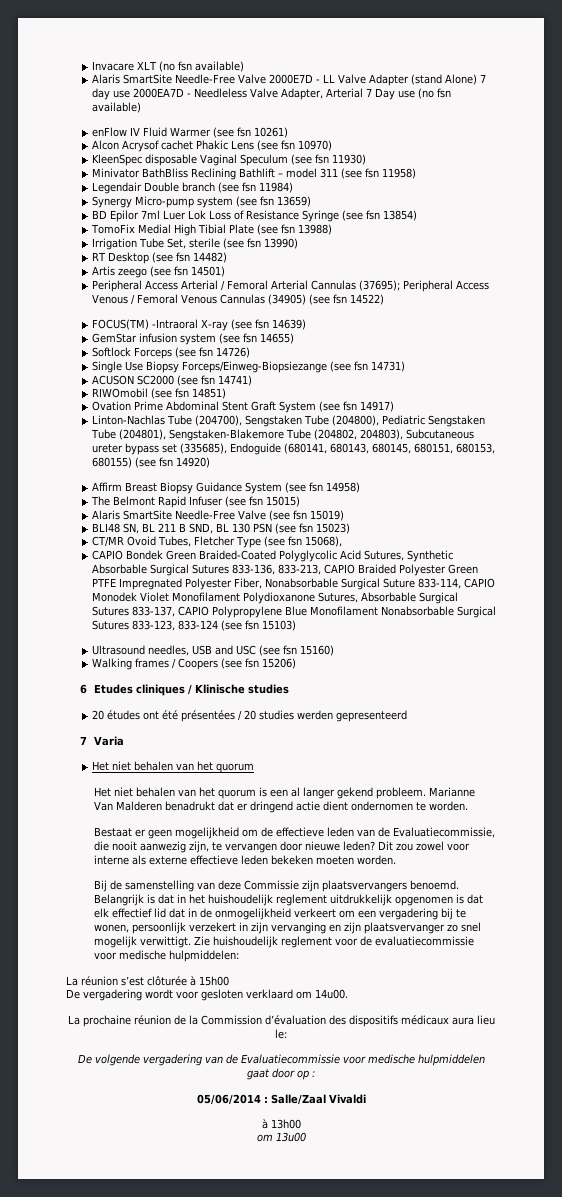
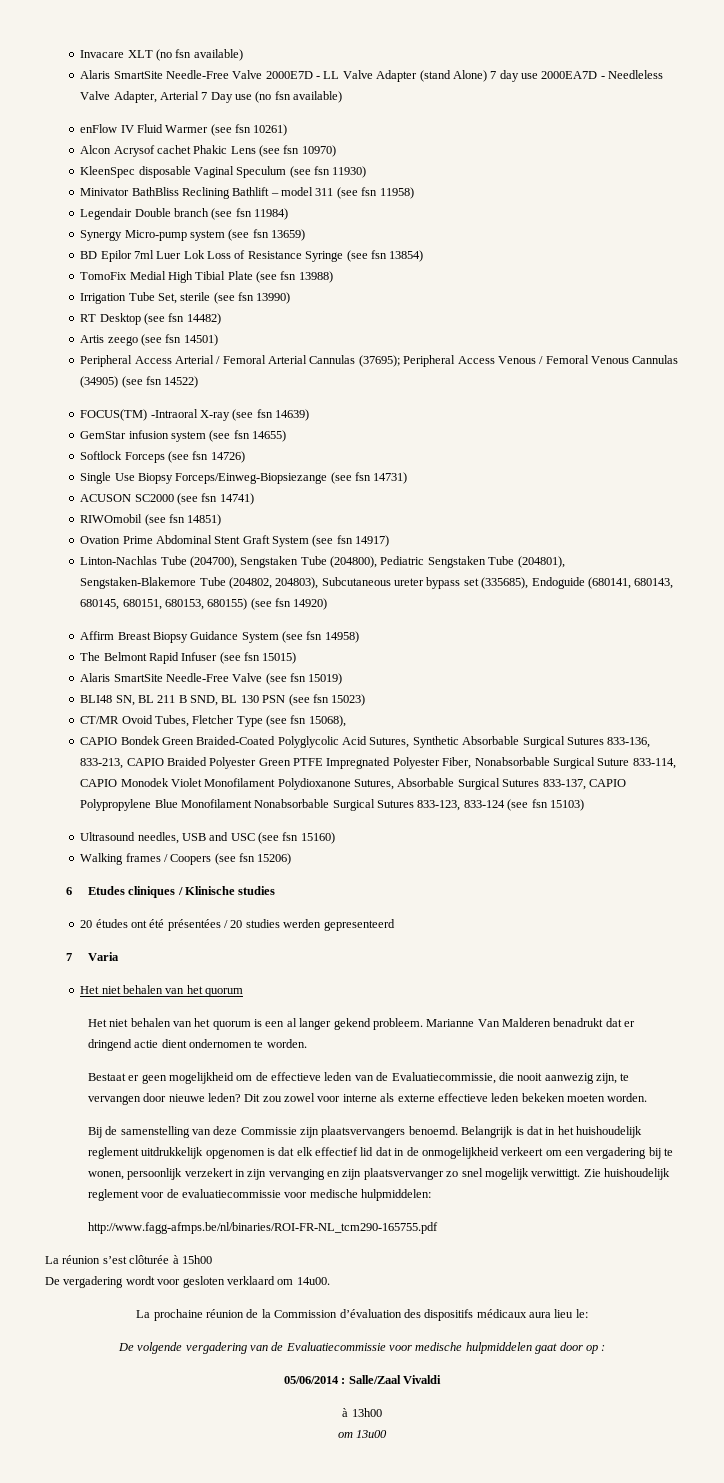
(239, 956) none -> [87,1222,438,1234] // http://www.fagg-afmps.be/nl/binaries/ROI-FR-NL_tcm290-165755.pdf

